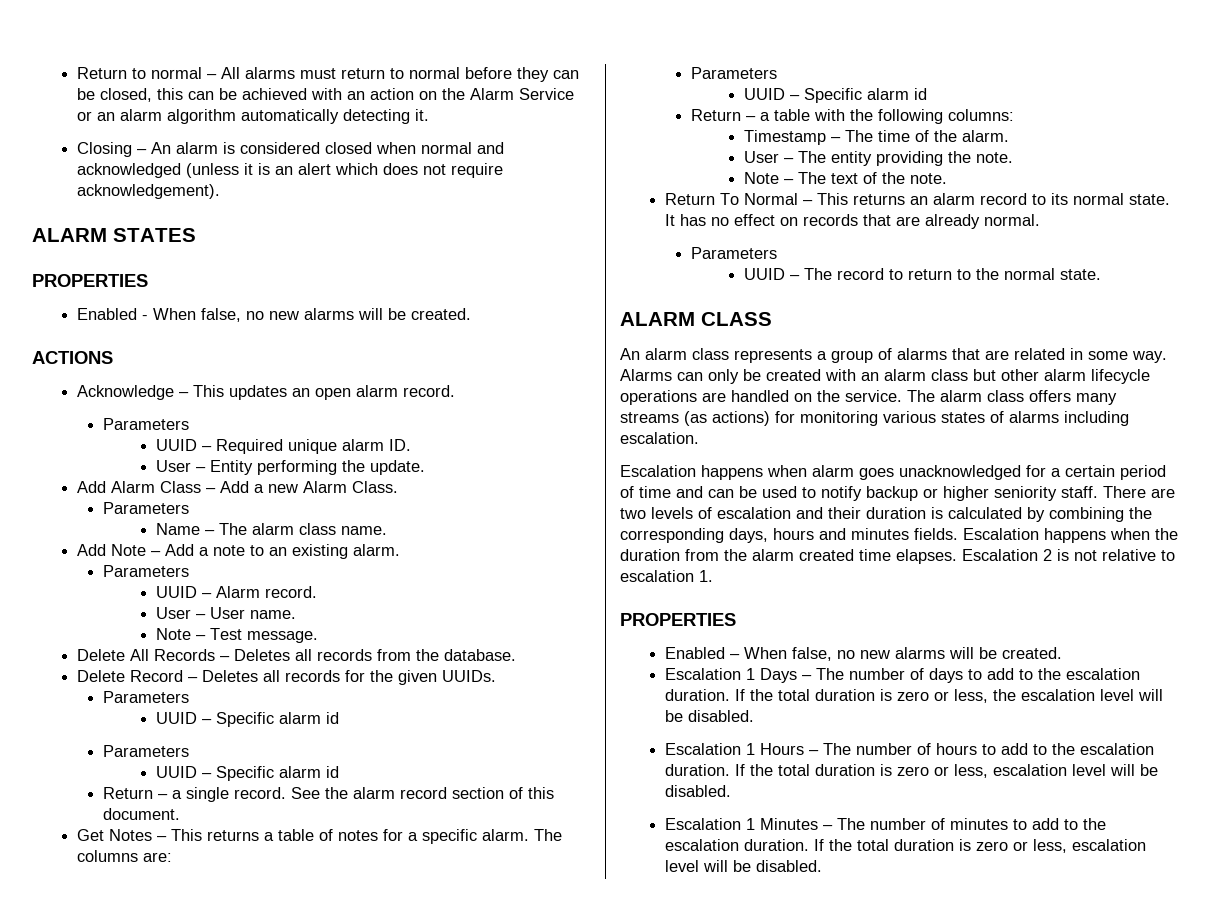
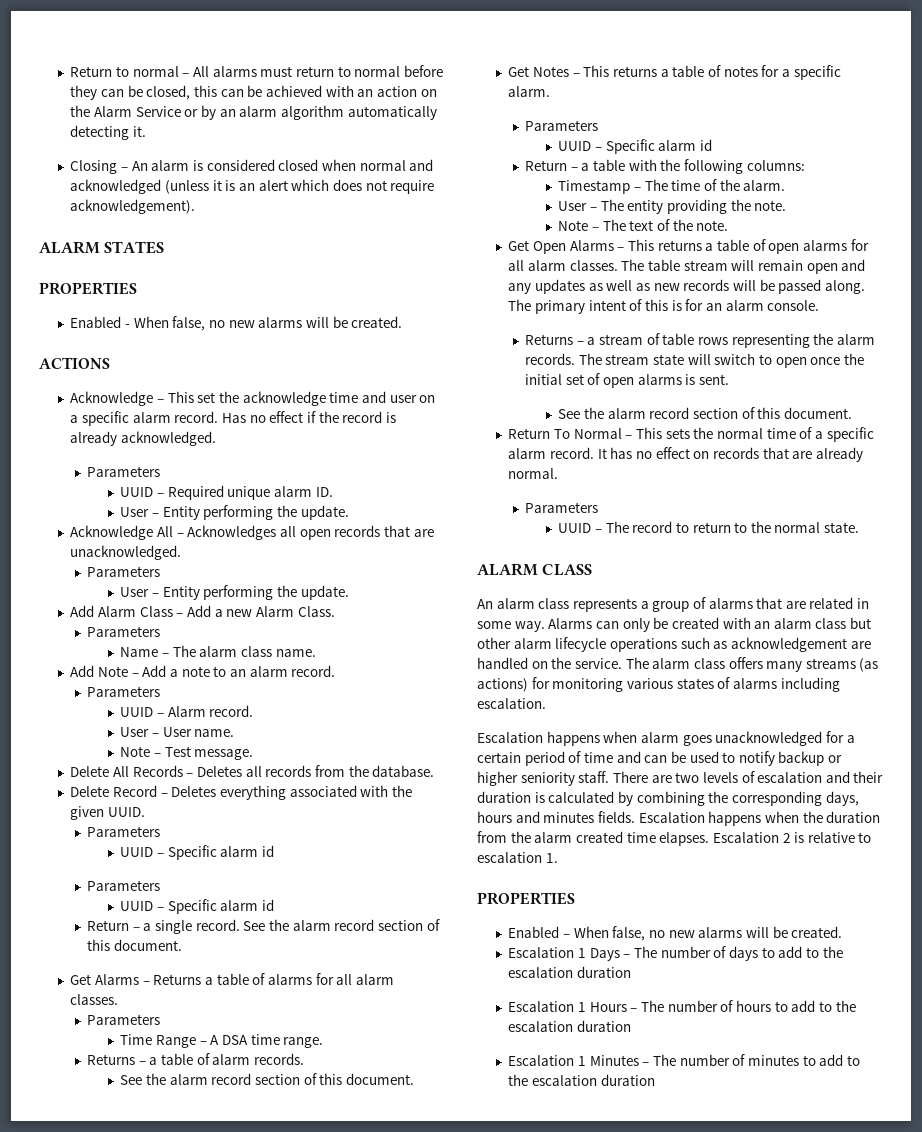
(92, 116) none -> [201,105,217,120] by
[228,385,455,400] updates an open alarm record. -> [197,391,436,406] [70,411,396,426] [70,431,217,446] set the acknowledge time and user on a specific alarm record. Has no effect if the record is already acknowledged.
(425, 467) none -> [70,525,434,540] [70,545,182,560] [87,566,161,577] [120,585,349,600] // Acknowledge All – Acknowledges all open records that are unacknowledged. // Parameters // User – Entity performing the update.
[291,544,400,559] existing alarm. -> [249,665,336,677] alarm record.
[262,670,365,682] all records for -> [220,785,389,800] everything associated with
[441,670,496,682] UUIDs. -> [108,807,146,817] UUID.
(181, 814) none -> [70,973,394,985] [70,994,119,1005] [87,1014,161,1025] [120,1034,324,1048] [87,1053,304,1065] [120,1073,414,1085] // Get Alarms – Returns a table of alarms for all alarm classes. // Parameters // Time Range – A DSA time range. // Returns – a table of alarm records. // See the alarm record section of this document.
[533,829,562,841] [76,850,172,862] The columns are: -> (551, 91) none
(947, 178) none -> [508,239,869,254] [508,259,866,274] [508,279,865,294] [508,299,820,314] [525,333,875,348] [525,353,864,368] [525,373,729,388] [558,407,852,419] // Get Open Alarms – This returns a table of open alarms for all alarm classes. The table stream will remain open and any updates as well as new records will be passed along. The primary intent of this is for an alarm console. // Returns – a stream of table rows representing the alarm records. The stream state will switch to open once the initial set of open alarms is sent. // See the alarm record section of this document.
[852,193,1170,205] returns an alarm record to its normal state. -> [665,427,874,442] [508,447,595,459] sets the normal time of a specific alarm record.
(697, 397) none -> [680,637,847,652] such as acknowledgement
[1074,550,1097,561] not -> (805, 837) none
[664,689,1163,703] [664,710,754,722] duration. If the total duration is zero or less, the escalation level will be disabled. -> [577,966,632,978] duration
[664,764,1158,778] [664,785,731,797] duration. If the total duration is zero or less, escalation level will be disabled. -> [577,1020,632,1032] duration
[743,839,1146,853] [664,860,822,872] duration. If the total duration is zero or less, escalation level will be disabled. -> [600,1074,655,1086] duration

